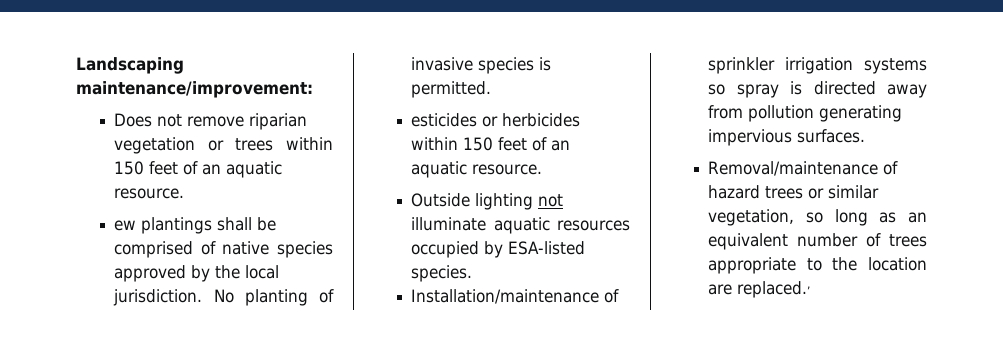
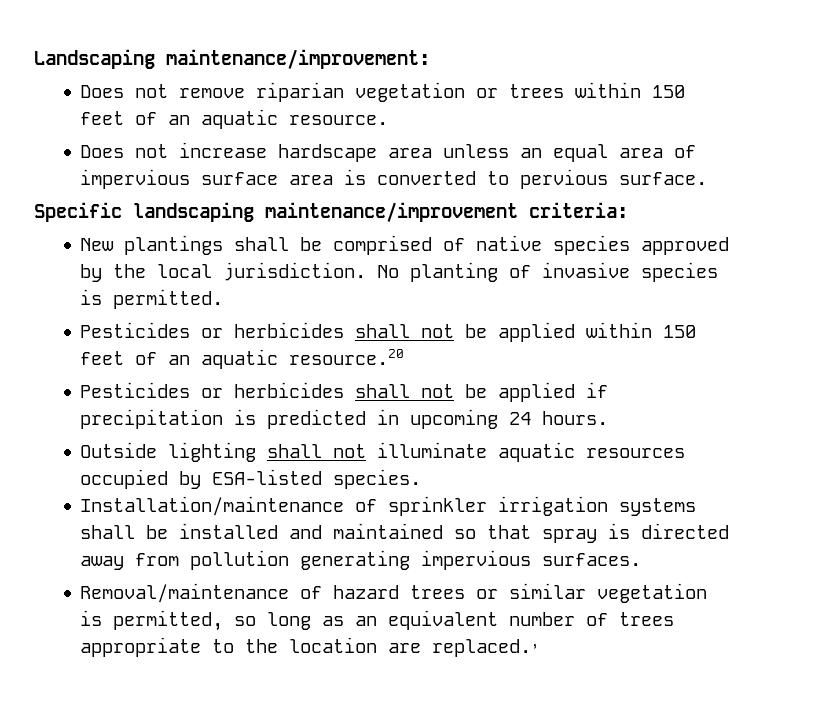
[114,220,137,231] ew -> [80,142,697,162] [80,169,708,189] [34,202,628,222] [80,238,115,251] Does not increase hardscape area unless an equal area of impervious surface area is converted to pervious surface. // Specific landscaping maintenance/improvement criteria: // New
[411,113,581,127] [411,137,571,151] [411,161,543,178] esticides or herbicides within 150 feet of an aquatic resource. -> [80,322,697,342] [80,349,405,369] [80,382,609,402] [80,409,609,429] Pesticides or herbicides shall not be applied within 150 feet of an aquatic resource.20 // Pesticides or herbicides shall not be applied if precipitation is predicted in upcoming 24 hours.
(534, 201) none -> [267,444,323,458] shall
[708,84,726,95] so -> [80,523,532,539] shall be installed and maintained so that
[708,209,795,226] vegetation, -> [597,583,708,603] [80,610,224,631] vegetation is permitted,

